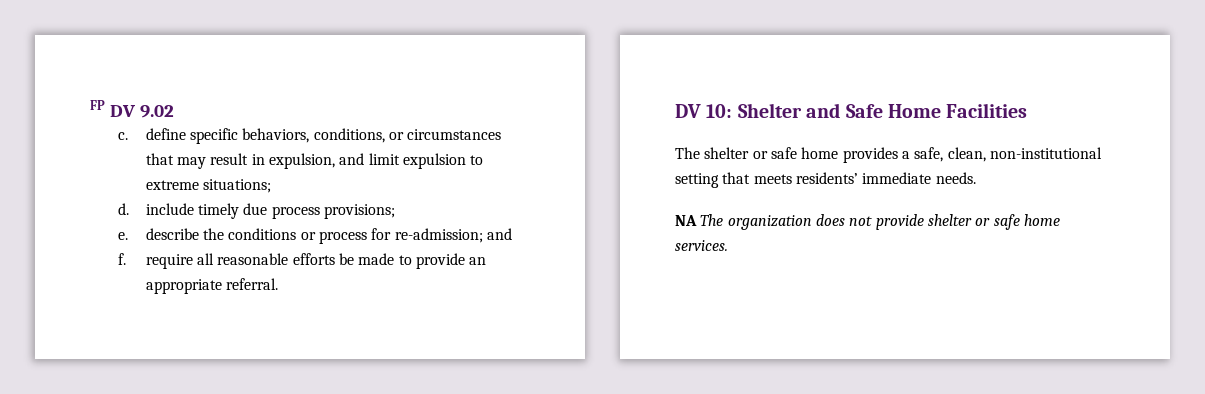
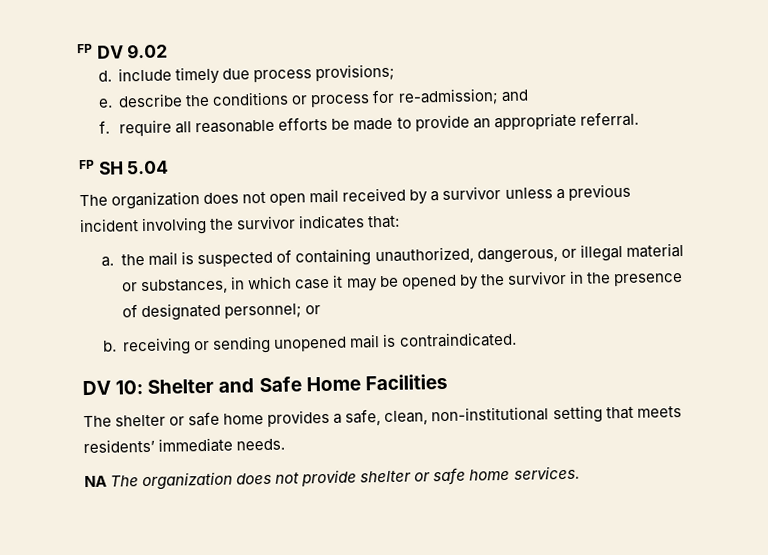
[117,128,502,144] [145,153,484,169] [145,179,272,193] // c. define specific behaviors, conditions, or circumstances that may result in expulsion, and limit expulsion to extreme situations; -> (169, 51) none
(279, 284) none -> [78,159,170,175] [79,183,631,210] [79,214,401,236] [100,242,684,268] [122,270,683,295] [122,302,322,322] [102,331,517,356] // FP SH 5.04 // The organization does not open mail received by a survivor unless a previous incident involving the survivor indicates that: // a. the mail is suspected of containing unauthorized, dangerous, or illegal material or substances, in which case it may be opened by the survivor in the presence of designated personnel; or // b. receiving or sending unopened mail is contraindicated.

